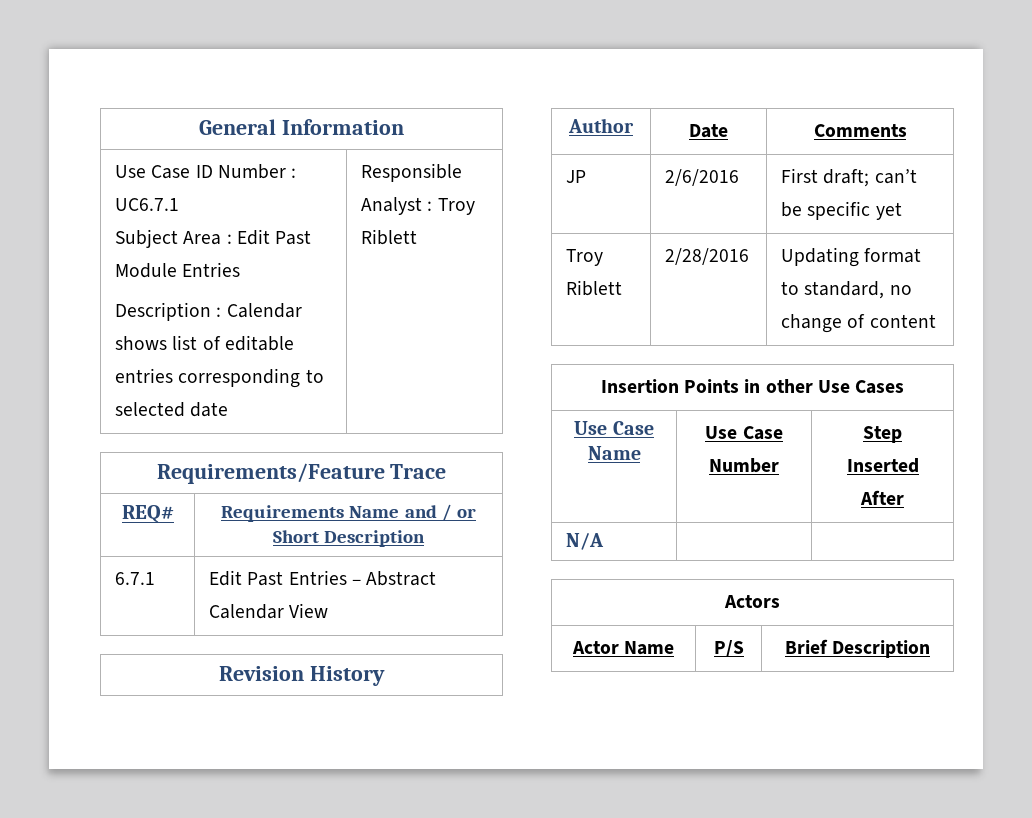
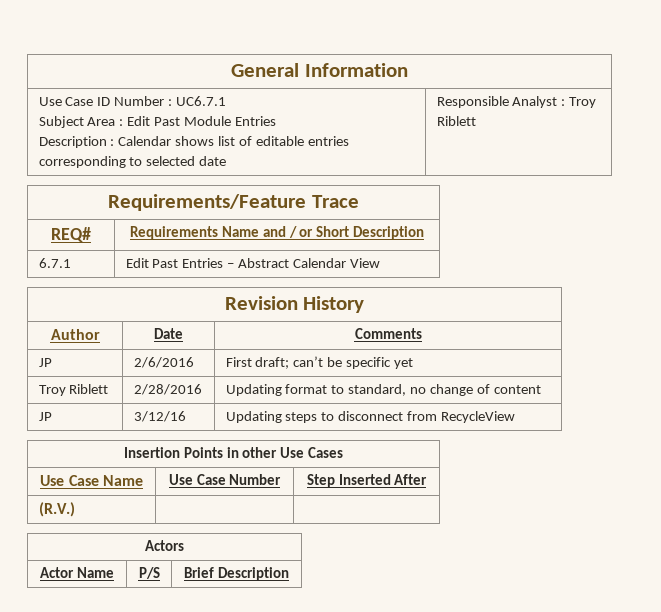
(936, 321) none -> [38,412,52,421] [133,411,186,422] [225,411,516,423] // JP | 3/12/16 | Updating steps to disconnect from RecycleView
[566,533,605,550] N/A -> [38,502,75,517] (R.V.)

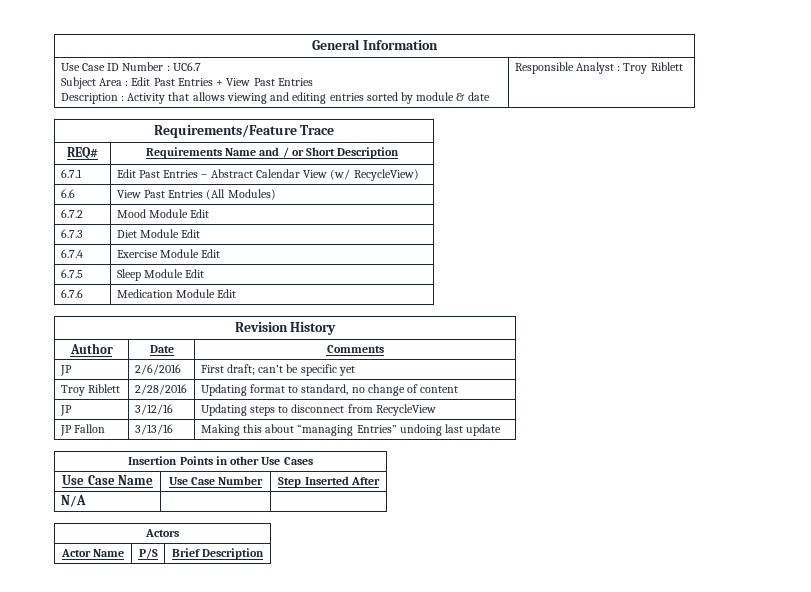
[176,96,227,106] UC6.7.1 -> [172,62,201,71] UC6.7
[184,116,232,126] Module -> [177,78,275,86] Entries + View Past
[118,136,349,146] [38,156,196,168] Calendar shows list of editable entries corresponding to selected -> [127,92,466,104] Activity that allows viewing and editing entries sorted by module &
(381, 263) none -> [330,169,419,181] [60,189,75,198] [116,189,276,200] [60,209,83,218] [116,209,210,218] [60,229,83,238] [116,229,201,238] [60,249,83,258] [116,249,221,258] [60,269,83,278] [116,269,205,281] [60,289,83,298] [116,289,237,298] (w/ RecycleView) // 6.6 | View Past Entries (All Modules) // 6.7.2 | Mood Module Edit // 6.7.3 | Diet Module Edit // 6.7.4 | Exercise Module Edit // 6.7.5 | Sleep Module Edit // 6.7.6 | Medication Module Edit
(516, 417) none -> [59,424,105,436] [134,424,173,435] [200,424,502,436] // JP Fallon | 3/13/16 | Making this about “managing Entries” undoing last update
[38,502,75,517] (R.V.) -> [60,495,86,507] N/A

